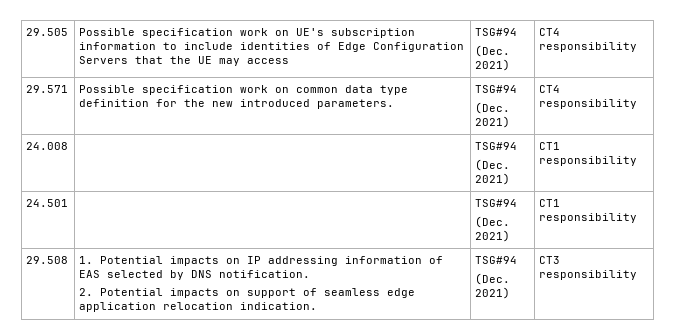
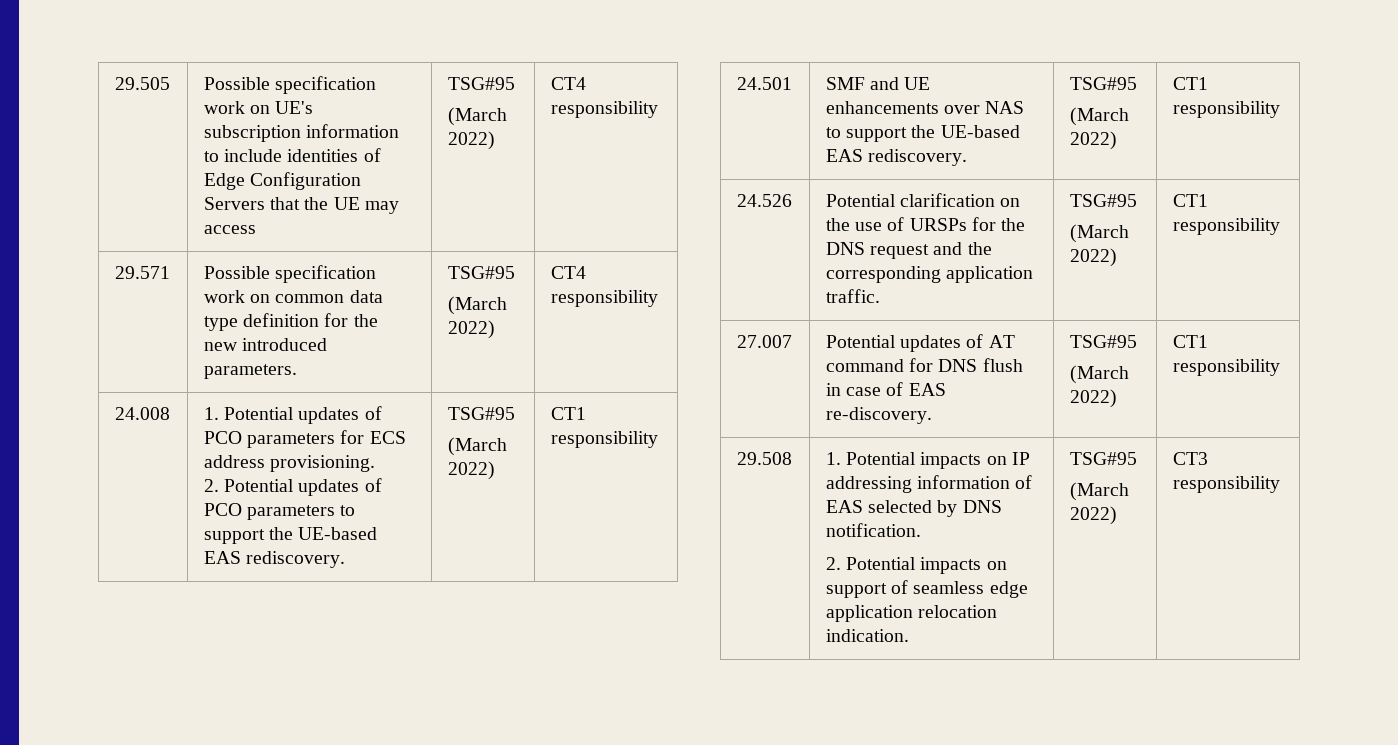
[475,28,518,36] [475,45,511,57] [475,59,511,71] TSG#94 // (Dec. 2021) -> [447,77,515,90] [447,107,507,126] [447,131,495,150] TSG#95 // (March 2022)
[475,85,518,93] [475,102,511,114] [475,116,511,128] TSG#94 // (Dec. 2021) -> [447,266,515,279] [447,296,507,315] [447,320,495,339] TSG#95 // (March 2022)
[475,142,518,150] [475,159,511,171] [475,173,511,185] [539,142,561,150] [539,156,638,166] [26,199,69,207] [475,199,518,207] [475,216,511,228] [475,230,511,242] | TSG#94 // (Dec. 2021) | CT1 responsibility // 24.501 | | TSG#94 // (Dec. 2021) -> [203,406,382,424] [203,430,406,448] [203,455,376,472] [203,478,382,496] [203,503,356,520] [203,527,378,544] [203,551,346,568] [447,407,515,420] [447,437,507,456] [447,461,495,480] [550,407,586,420] [550,431,658,448] [736,77,792,90] [825,77,931,90] [825,101,1025,114] [825,125,1020,142] [825,149,968,166] [1069,77,1137,90] [1069,107,1129,126] [1069,131,1117,150] [1172,77,1208,90] [1172,101,1280,118] [736,194,792,207] [825,193,1021,207] [825,217,1026,231] [825,242,992,259] [825,266,1034,283] [825,289,880,303] [1069,194,1137,207] [1069,224,1129,243] [1069,248,1117,267] [1172,194,1208,207] [1172,218,1280,235] [736,335,792,348] [825,334,1015,352] [825,358,1023,372] [825,382,946,396] [825,407,932,424] [1069,335,1137,348] [1069,365,1129,384] [1069,389,1117,408] 1. Potential updates of PCO parameters for ECS address provisioning. // 2. Potential updates of PCO parameters to support the UE-based EAS rediscovery. | TSG#95 // (March 2022) | CT1 responsibility // 24.501 | SMF and UE enhancements over NAS to support the UE-based EAS rediscovery. | TSG#95 // (March 2022) | CT1 responsibility // 24.526 | Potential clarification on the use of URSPs for the DNS request and the corresponding application traffic. | TSG#95 // (March 2022) | CT1 responsibility // 27.007 | Potential updates of AT command for DNS flush in case of EAS re-discovery. | TSG#95 // (March 2022)
[475,256,518,264] [475,273,511,285] [475,287,511,299] TSG#94 // (Dec. 2021) -> [1069,452,1137,465] [1069,482,1129,501] [1069,506,1117,525] TSG#95 // (March 2022)

